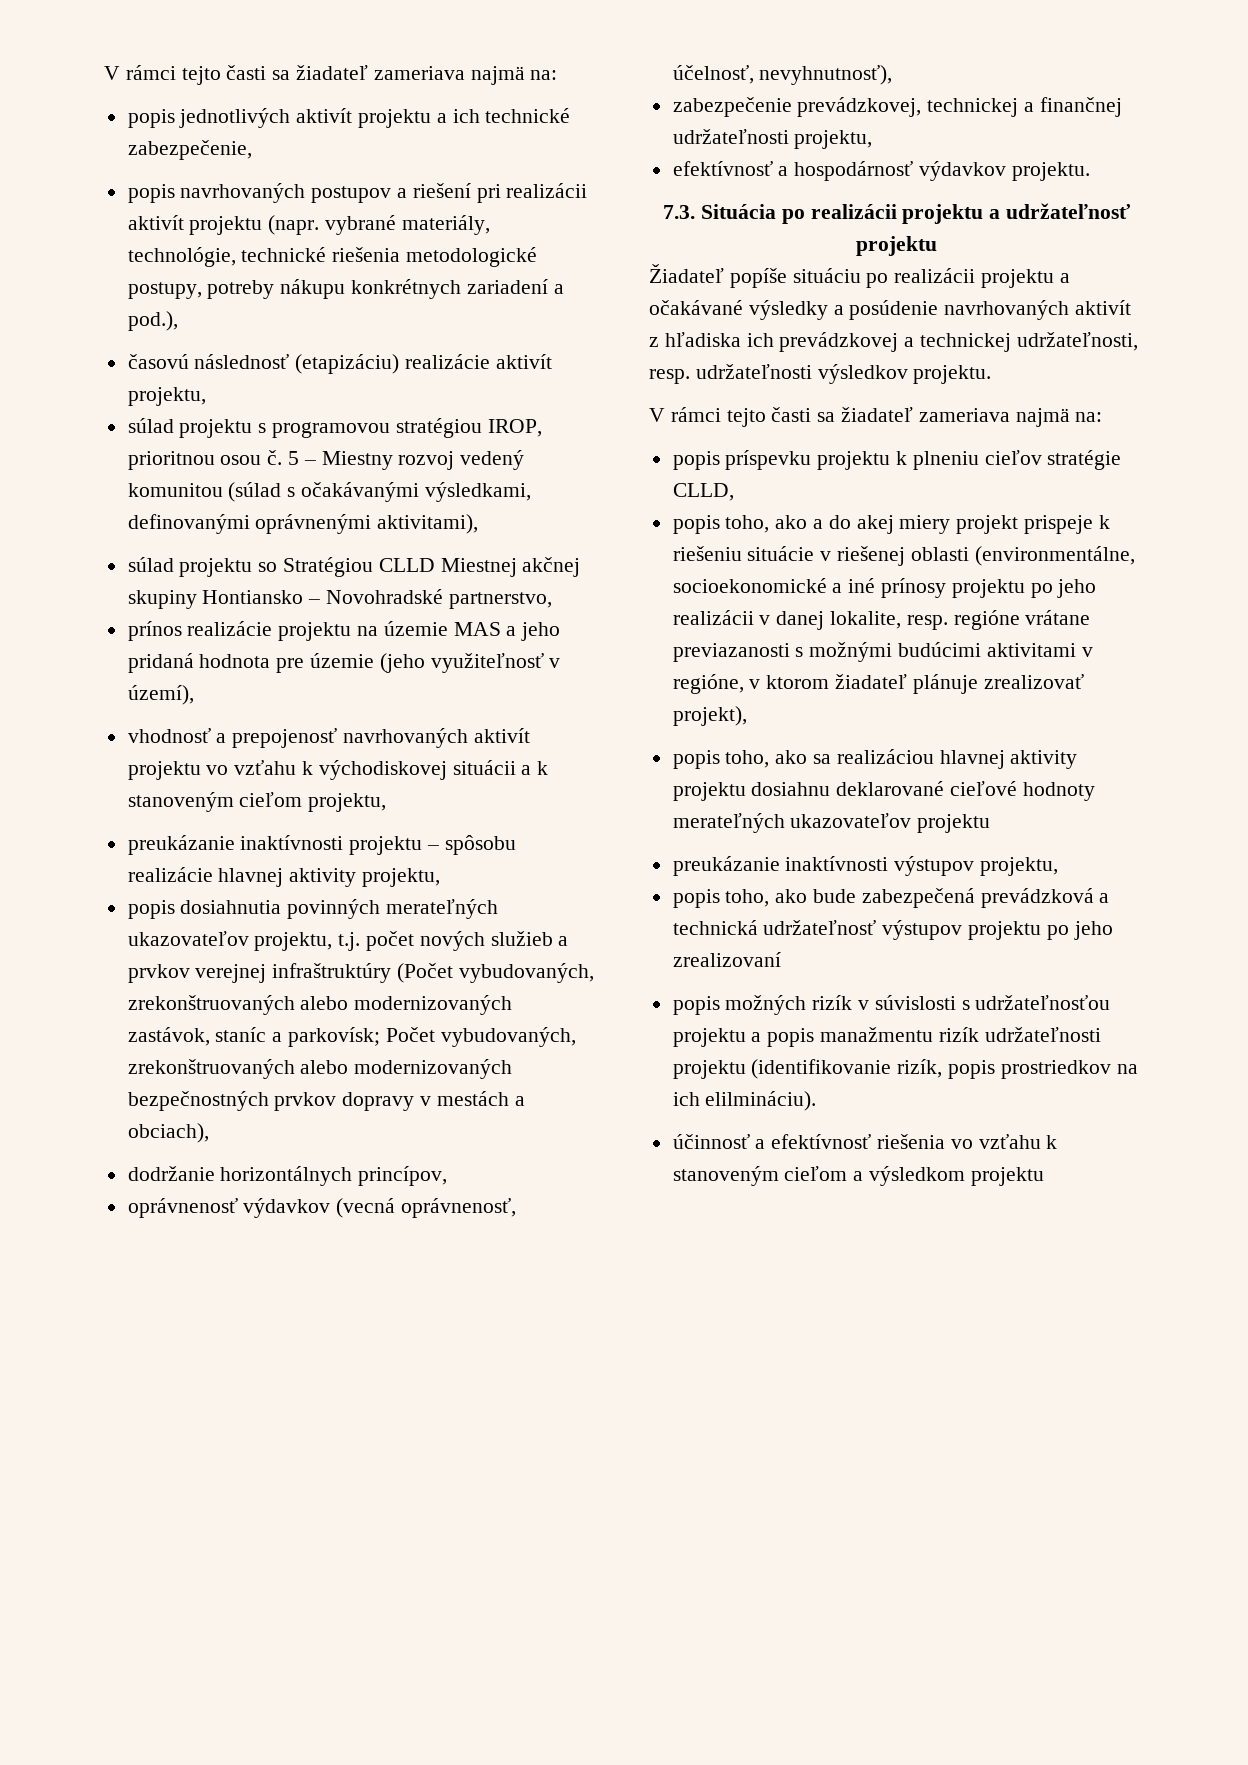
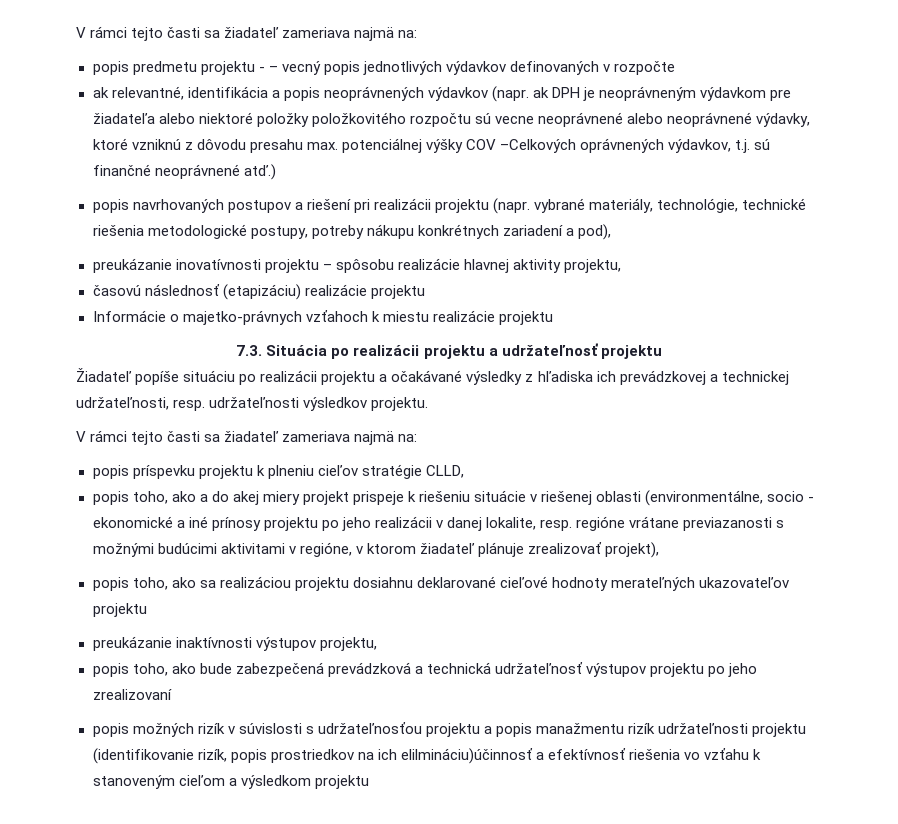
[179,108,571,128] [127,140,252,160] jednotlivých aktivít projektu a ich technické zabezpečenie, -> [132,61,676,75] [92,86,792,102] [92,112,811,127] [92,138,771,153] [92,164,276,180] predmetu projektu - – vecný popis jednotlivých výdavkov definovaných v rozpočte // ak relevantné, identifikácia a popis neoprávnených výdavkov (napr. ak DPH je neoprávneným výdavkom pre žiadateľa alebo niektoré položky položkovitého rozpočtu sú vecne neoprávnené alebo neoprávnené výdavky, ktoré vzniknú z dôvodu presahu max. potenciálnej výšky COV –Celkových oprávnených výdavkov, t.j. sú finančné neoprávnené atď.)
[127,215,184,230] aktivít -> (431, 204) none
[127,311,178,331] [127,354,552,374] [127,387,206,406] [127,418,542,438] [127,450,525,470] [127,482,531,502] [127,514,479,534] [127,557,581,577] [127,589,552,609] [127,621,561,641] [127,653,561,673] [127,685,194,705] [127,728,530,748] [127,760,549,780] [127,792,387,812] [127,835,344,855] pod.), // časovú následnosť (etapizáciu) realizácie aktivít projektu, // súlad projektu s programovou stratégiou IROP, prioritnou osou č. 5 – Miestny rozvoj vedený komunitou (súlad s očakávanými výsledkami, definovanými oprávnenými aktivitami), // súlad projektu so Stratégiou CLLD Miestnej akčnej skupiny Hontiansko – Novohradské partnerstvo, // prínos realizácie projektu na územie MAS a jeho pridaná hodnota pre územie (jeho využiteľnosť v území), // vhodnosť a prepojenosť navrhovaných aktivít projektu vo vzťahu k východiskovej situácii a k stanoveným cieľom projektu, // preukázanie inaktívnosti -> [577,224,611,240] [92,258,261,273] pod), // preukázanie inovatívnosti
[127,899,499,919] [127,931,569,951] [127,963,594,983] [127,995,513,1015] [127,1027,576,1047] [127,1059,513,1079] [127,1091,525,1111] [127,1123,209,1143] [127,1166,448,1186] [127,1198,517,1218] [672,65,893,85] [672,97,1122,117] [672,129,873,149] [672,161,1090,181] popis dosiahnutia povinných merateľných ukazovateľov projektu, t.j. počet nových služieb a prvkov verejnej infraštruktúry (Počet vybudovaných, zrekonštruovaných alebo modernizovaných zastávok, staníc a parkovísk; Počet vybudovaných, zrekonštruovaných alebo modernizovaných bezpečnostných prvkov dopravy v mestách a obciach), // dodržanie horizontálnych princípov, // oprávnenosť výdavkov (vecná oprávnenosť, účelnosť, nevyhnutnosť), // zabezpečenie prevádzkovej, technickej a finančnej udržateľnosti projektu, // efektívnosť a hospodárnosť výdavkov projektu. -> [92,284,425,300] [92,310,553,325] časovú následnosť (etapizáciu) realizácie projektu // Informácie o majetko-právnych vzťahoch k miestu realizácie projektu
[833,300,1132,320] a posúdenie navrhovaných aktivít -> (523, 378) none
[672,578,827,593] socioekonomické -> [767,491,815,502] [92,516,173,528] socio - ekonomické
[939,750,1078,769] hlavnej aktivity -> (291, 582) none
[705,1091,817,1111] [672,1134,750,1149] elilmináciu). // účinnosť -> [400,748,533,764] elilmináciu)účinnosť

